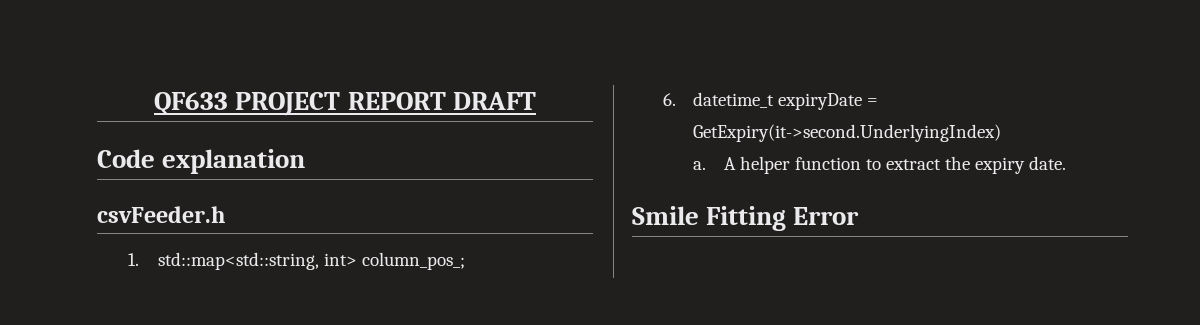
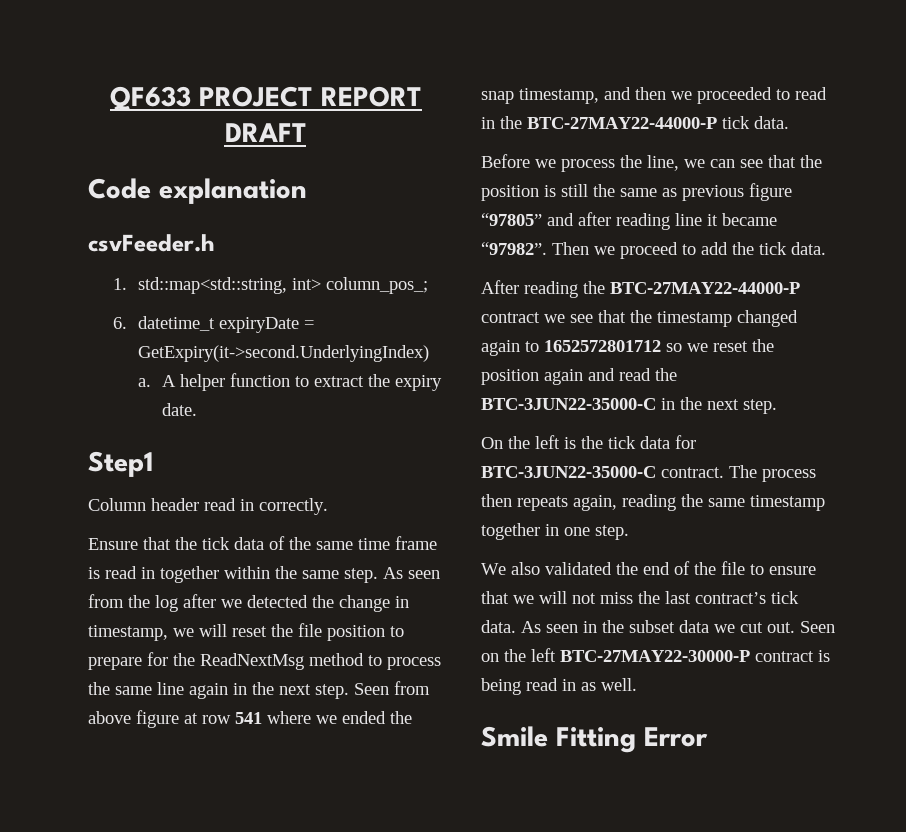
(1067, 163) none -> [88,451,153,477] [88,498,328,515] [88,536,437,550] [88,566,440,583] [88,594,409,612] [88,623,404,641] [88,652,441,670] [88,681,430,699] [88,710,412,728] [481,87,827,104] [481,116,789,129] [481,154,822,172] [481,183,792,201] [481,212,777,230] [481,242,826,259] [481,280,800,298] [481,310,798,327] [481,339,774,356] [481,368,677,385] [481,397,777,414] [481,435,696,449] [481,465,816,482] [481,494,825,511] [481,523,629,540] [481,561,816,575] [481,591,799,604] [481,620,835,633] [481,648,830,662] [481,678,637,695] // Step1 // Column header read in correctly. // Ensure that the tick data of the same time frame is read in together within the same step. As seen from the log after we detected the change in timestamp, we will reset the file position to prepare for the ReadNextMsg method to process the same line again in the next step. Seen from above figure at row 541 where we ended the snap timestamp, and then we proceeded to read in the BTC-27MAY22-44000-P tick data. // Before we process the line, we can see that the position is still the same as previous figure “97805” and after reading line it became “97982”. Then we proceed to add the tick data. // After reading the BTC-27MAY22-44000-P contract we see that the timestamp changed again to 1652572801712 so we reset the position again and read the BTC-3JUN22-35000-C in the next step. // On the left is the tick data for BTC-3JUN22-35000-C contract. The process then repeats again, reading the same timestamp together in one step. // We also validated the end of the file to ensure that we will not miss the last contract’s tick data. As seen in the subset data we cut out. Seen on the left BTC-27MAY22-30000-P contract is being read in as well.

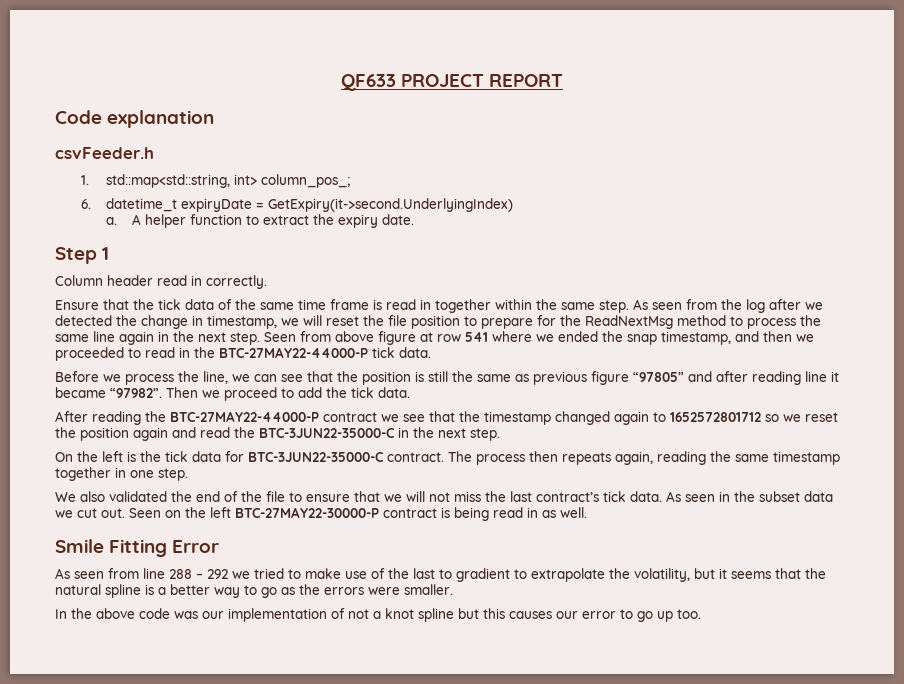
[224,123,307,142] DRAFT -> (564, 80) none
[88,451,153,477] Step1 -> [55,247,110,264] Step 1
(708, 737) none -> [55,568,826,582] [55,584,453,598] [55,608,701,622] // As seen from line 288 – 292 we tried to make use of the last to gradient to extrapolate the volatility, but it seems that the natural spline is a better way to go as the errors were smaller. // In the above code was our implementation of not a knot spline but this causes our error to go up too.

